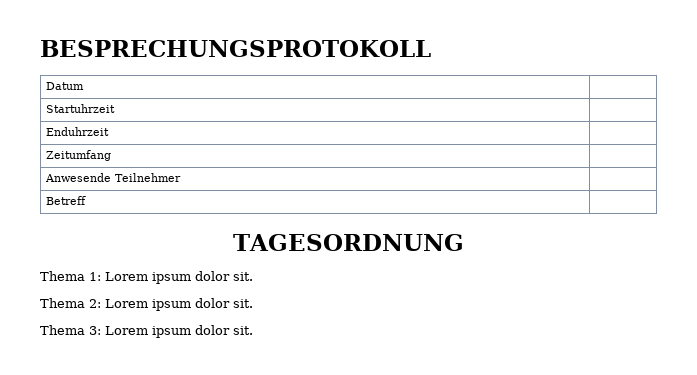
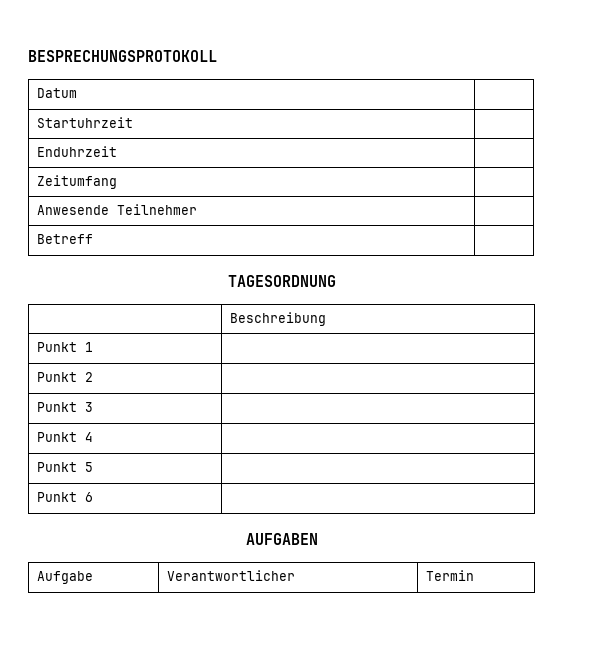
[40,271,253,284] [40,298,253,311] [40,325,253,338] // Thema 1: Lorem ipsum dolor sit. // Thema 2: Lorem ipsum dolor sit. // Thema 3: Lorem ipsum dolor sit. -> [229,312,326,326] [36,342,93,352] [36,372,93,382] [36,402,93,412] [36,432,93,442] [36,462,93,472] [36,492,93,502] [245,533,318,545] [36,571,93,584] [166,570,295,581] [425,570,474,581] // | Beschreibung // Punkt 1 | // Punkt 2 | // Punkt 3 | // Punkt 4 | // Punkt 5 | // Punkt 6 | // AUFGABEN // Aufgabe | Verantwortlicher | Termin

